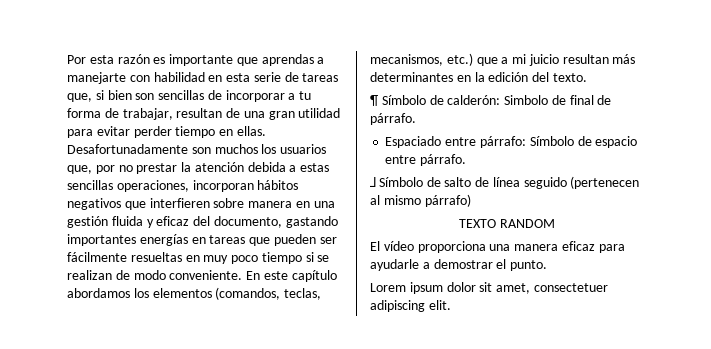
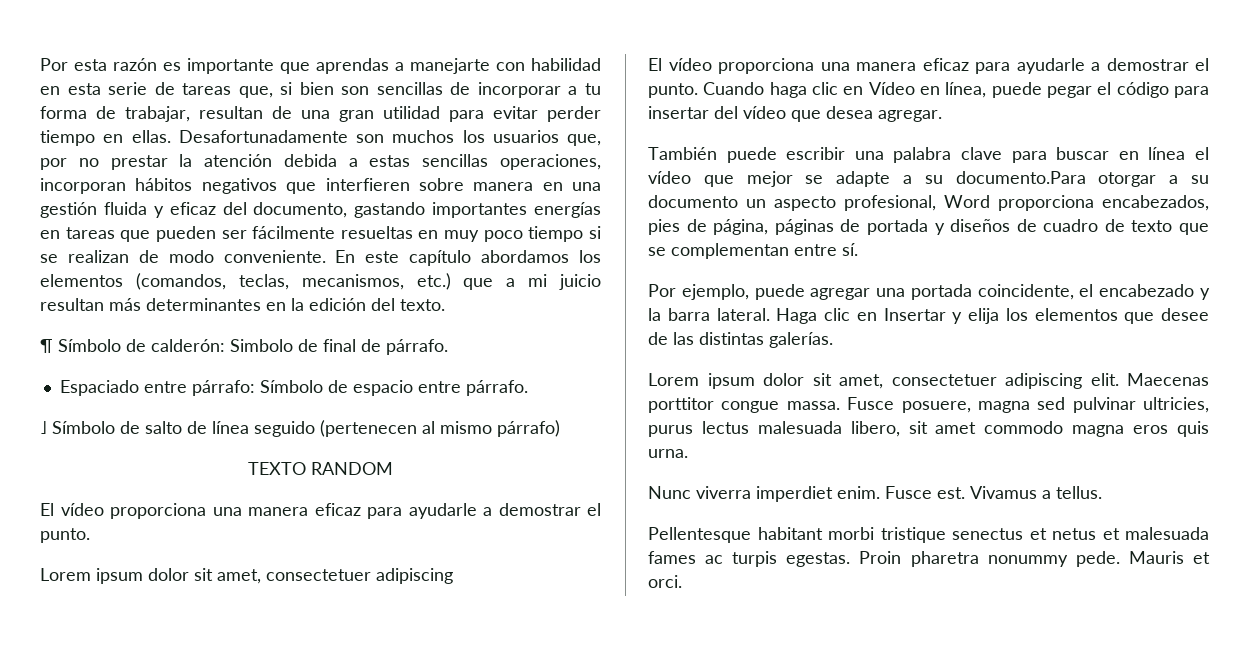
[428,300,451,310] elit. -> [648,58,1209,74] [648,82,1209,98] [648,106,942,122] [648,147,1209,163] [648,171,1209,187] [648,195,1209,211] [648,219,1209,235] [648,243,858,259] [648,284,1210,300] [648,308,1209,324] [648,332,833,348] [648,373,1209,389] [648,397,1209,413] [648,421,1209,437] [648,449,688,458] [648,486,1102,502] [648,527,1209,543] [648,551,1210,567] [648,575,682,588] // El vídeo proporciona una manera eficaz para ayudarle a demostrar el punto. Cuando haga clic en Vídeo en línea, puede pegar el código para insertar del vídeo que desea agregar. // También puede escribir una palabra clave para buscar en línea el vídeo que mejor se adapte a su documento.Para otorgar a su documento un aspecto profesional, Word proporciona encabezados, pies de página, páginas de portada y diseños de cuadro de texto que se complementan entre sí. // Por ejemplo, puede agregar una portada coincidente, el encabezado y la barra lateral. Haga clic en Insertar y elija los elementos que desee de las distintas galerías. // Lorem ipsum dolor sit amet, consectetuer adipiscing elit. Maecenas porttitor congue massa. Fusce posuere, magna sed pulvinar ultricies, purus lectus malesuada libero, sit amet commodo magna eros quis urna. // Nunc viverra imperdiet enim. Fusce est. Vivamus a tellus. // Pellentesque habitant morbi tristique senectus et netus et malesuada fames ac turpis egestas. Proin pharetra nonummy pede. Mauris et orci.

